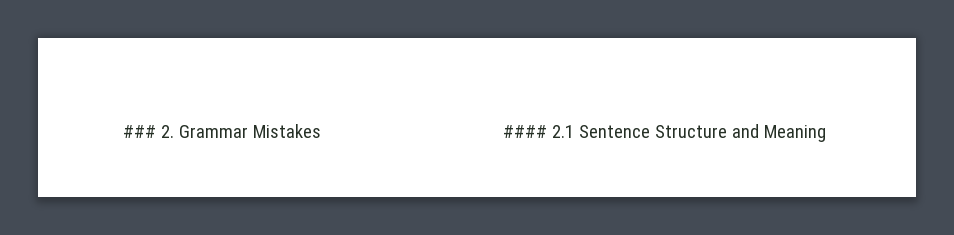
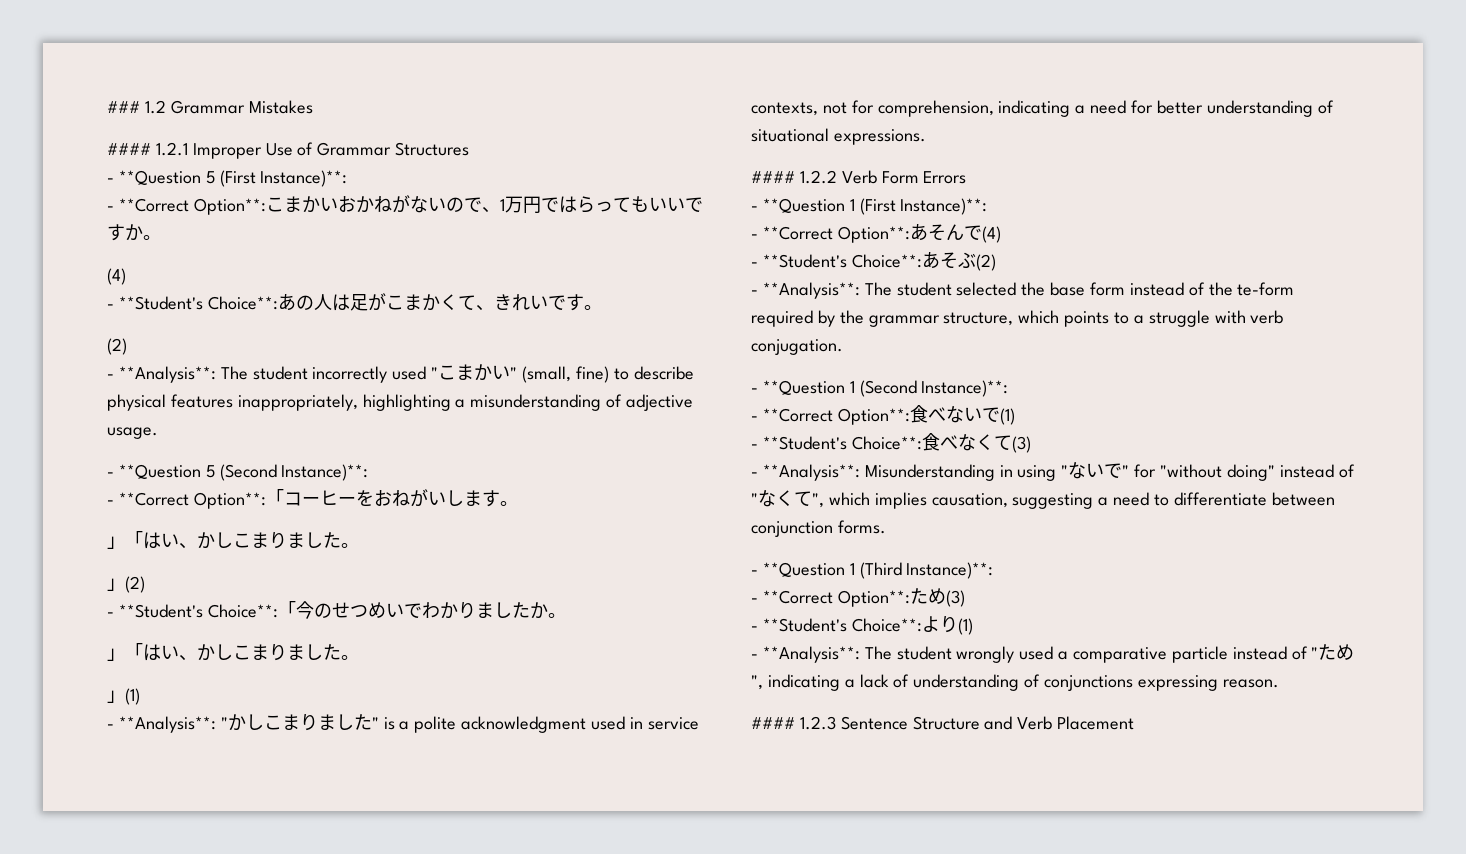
[160,125,174,138] 2. -> [144,100,166,114] 1.2
[551,125,574,138] 2.1 -> [155,142,470,159] [107,170,348,187] [107,195,703,215] [107,224,161,241] [107,268,126,285] [107,293,602,311] [107,338,127,355] [107,364,694,383] [107,394,694,411] [107,427,158,439] [107,464,369,481] [107,489,518,509] [107,531,359,549] [107,576,145,593] [107,601,566,619] [107,643,359,661] [107,688,140,705] [107,714,699,733] [751,100,1334,117] [751,128,926,145] [751,170,967,184] [751,198,988,215] [751,223,1001,243] [751,251,996,271] [751,282,1295,299] [751,310,1284,327] [751,339,843,355] [751,380,1009,397] [751,405,1015,425] [751,433,1031,453] [751,462,1355,481] [751,490,1335,509] [751,520,886,537] [751,562,994,579] [751,588,965,607] [751,616,973,635] [751,644,1355,663] [751,674,1279,691] [751,716,836,730] 1.2.1 Improper Use of Grammar Structures // - **Question 5 (First Instance)**: // - **Correct Option**:こまかいおかねがないので、1万円ではらってもいいですか。 // (4) // - **Student's Choice**:あの人は足がこまかくて、きれいです。 // (2) // - **Analysis**: The student incorrectly used "こまかい" (small, fine) to describe physical features inappropriately, highlighting a misunderstanding of adjective usage. // - **Question 5 (Second Instance)**: // - **Correct Option**:「コーヒーをおねがいします。 // 」「はい、かしこまりました。 // 」(2) // - **Student's Choice**:「今のせつめいでわかりましたか。 // 」「はい、かしこまりました。 // 」(1) // - **Analysis**: "かしこまりました" is a polite acknowledgment used in service contexts, not for comprehension, indicating a need for better understanding of situational expressions. // #### 1.2.2 Verb Form Errors // - **Question 1 (First Instance)**: // - **Correct Option**:あそんで(4) // - **Student's Choice**:あそぶ(2) // - **Analysis**: The student selected the base form instead of the te-form required by the grammar structure, which points to a struggle with verb conjugation. // - **Question 1 (Second Instance)**: // - **Correct Option**:食べないで(1) // - **Student's Choice**:食べなくて(3) // - **Analysis**: Misunderstanding in using "ないで" for "without doing" instead of "なくて", which implies causation, suggesting a need to differentiate between conjunction forms. // - **Question 1 (Third Instance)**: // - **Correct Option**:ため(3) // - **Student's Choice**:より(1) // - **Analysis**: The student wrongly used a comparative particle instead of "ため", indicating a lack of understanding of conjunctions expressing reason. // #### 1.2.3
[763,125,826,142] Meaning -> [1017,716,1135,730] Verb Placement

